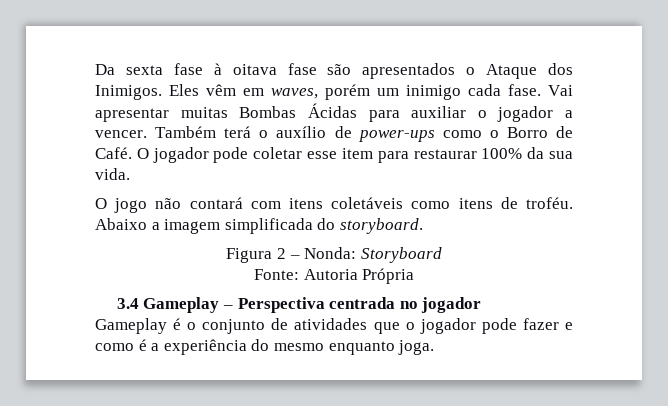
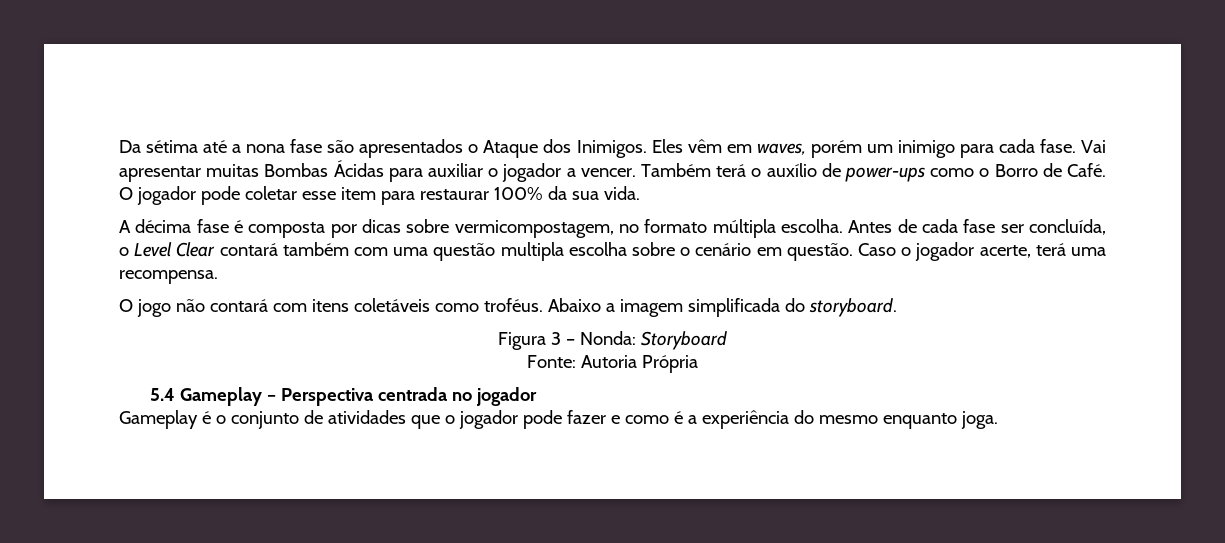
[125,63,277,75] sexta fase à oitava -> [146,140,286,153] sétima até a nona
(461, 92) none -> [959,144,994,158] para
(130, 174) none -> [119,219,1107,238] [119,242,1107,261] [119,270,218,284] // A décima fase é composta por dicas sobre vermicompostagem, no formato múltipla escolha. Antes de cada fase ser concluída, o Level Clear contará também com uma questão multipla escolha sobre o cenário em questão. Caso o jogador acerte, terá uma recompensa.
[458,197,573,209] itens de troféu. -> [483,298,543,312] troféus.
[276,248,286,259] 2 -> [551,332,562,345] 3
[116,298,139,309] 3.4 -> [150,388,176,401] 5.4

